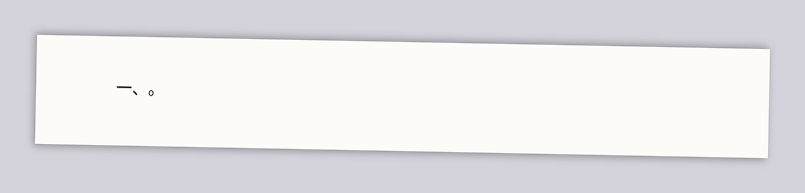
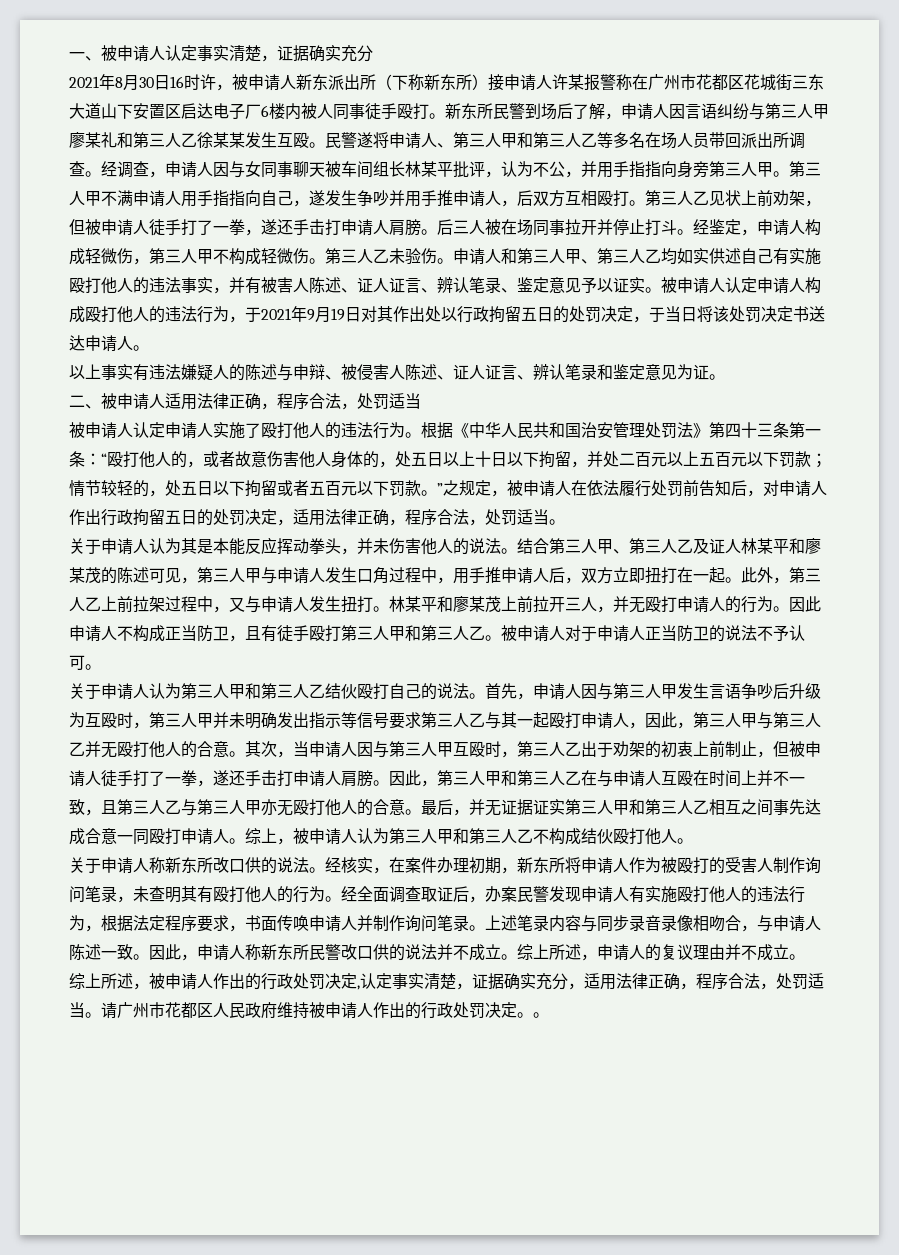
(149, 93) none -> [101,45,373,62] [69,74,824,91] [69,103,829,120] [69,132,805,149] [69,161,821,178] [69,190,821,207] [69,219,821,236] [69,248,821,265] [69,277,821,294] [69,306,825,323] [69,335,149,352] [69,364,725,381] [69,393,421,410] [69,422,821,439] [69,451,827,468] [69,480,827,497] [69,509,565,526] [69,537,821,555] [69,567,821,584] [69,596,821,613] [69,625,805,642] [69,655,101,670] [69,683,821,700] [69,712,821,729] [69,741,821,758] [69,770,805,787] [69,799,821,816] [69,828,693,845] [69,857,821,874] [69,886,805,903] [69,915,821,932] [69,944,805,961] [69,973,824,990] [69,1002,533,1019] 被申请人认定事实清楚，证据确实充分 // 2021年8月30日16时许，被申请人新东派出所（下称新东所）接申请人许某报警称在广州市花都区花城街三东大道山下安置区启达电子厂6楼内被人同事徒手殴打。新东所民警到场后了解，申请人因言语纠纷与第三人甲廖某礼和第三人乙徐某某发生互殴。民警遂将申请人、第三人甲和第三人乙等多名在场人员带回派出所调查。经调查，申请人因与女同事聊天被车间组长林某平批评，认为不公，并用手指指向身旁第三人甲。第三人甲不满申请人用手指指向自己，遂发生争吵并用手推申请人，后双方互相殴打。第三人乙见状上前劝架，但被申请人徒手打了一拳，遂还手击打申请人肩膀。后三人被在场同事拉开并停止打斗。经鉴定，申请人构成轻微伤，第三人甲不构成轻微伤。第三人乙未验伤。申请人和第三人甲、第三人乙均如实供述自己有实施殴打他人的违法事实，并有被害人陈述、证人证言、辨认笔录、鉴定意见予以证实。被申请人认定申请人构成殴打他人的违法行为，于2021年9月19日对其作出处以行政拘留五日的处罚决定，于当日将该处罚决定书送达申请人。 // 以上事实有违法嫌疑人的陈述与申辩、被侵害人陈述、证人证言、辨认笔录和鉴定意见为证。 // 二、被申请人适用法律正确，程序合法，处罚适当 // 被申请人认定申请人实施了殴打他人的违法行为。根据《中华人民共和国治安管理处罚法》第四十三条第一条：“殴打他人的，或者故意伤害他人身体的，处五日以上十日以下拘留，并处二百元以上五百元以下罚款；情节较轻的，处五日以下拘留或者五百元以下罚款。”之规定，被申请人在依法履行处罚前告知后，对申请人作出行政拘留五日的处罚决定，适用法律正确，程序合法，处罚适当。 // 关于申请人认为其是本能反应挥动拳头，并未伤害他人的说法。结合第三人甲、第三人乙及证人林某平和廖某茂的陈述可见，第三人甲与申请人发生口角过程中，用手推申请人后，双方立即扭打在一起。此外，第三人乙上前拉架过程中，又与申请人发生扭打。林某平和廖某茂上前拉开三人，并无殴打申请人的行为。因此申请人不构成正当防卫，且有徒手殴打第三人甲和第三人乙。被申请人对于申请人正当防卫的说法不予认可。 // 关于申请人认为第三人甲和第三人乙结伙殴打自己的说法。首先，申请人因与第三人甲发生言语争吵后升级为互殴时，第三人甲并未明确发出指示等信号要求第三人乙与其一起殴打申请人，因此，第三人甲与第三人乙并无殴打他人的合意。其次，当申请人因与第三人甲互殴时，第三人乙出于劝架的初衷上前制止，但被申请人徒手打了一拳，遂还手击打申请人肩膀。因此，第三人甲和第三人乙在与申请人互殴在时间上并不一致，且第三人乙与第三人甲亦无殴打他人的合意。最后，并无证据证实第三人甲和第三人乙相互之间事先达成合意一同殴打申请人。综上，被申请人认为第三人甲和第三人乙不构成结伙殴打他人。 // 关于申请人称新东所改口供的说法。经核实，在案件办理初期，新东所将申请人作为被殴打的受害人制作询问笔录，未查明其有殴打他人的行为。经全面调查取证后，办案民警发现申请人有实施殴打他人的违法行为，根据法定程序要求，书面传唤申请人并制作询问笔录。上述笔录内容与同步录音录像相吻合，与申请人陈述一致。因此，申请人称新东所民警改口供的说法并不成立。综上所述，申请人的复议理由并不成立。 // 综上所述，被申请人作出的行政处罚决定,认定事实清楚，证据确实充分，适用法律正确，程序合法，处罚适当。请广州市花都区人民政府维持被申请人作出的行政处罚决定。

